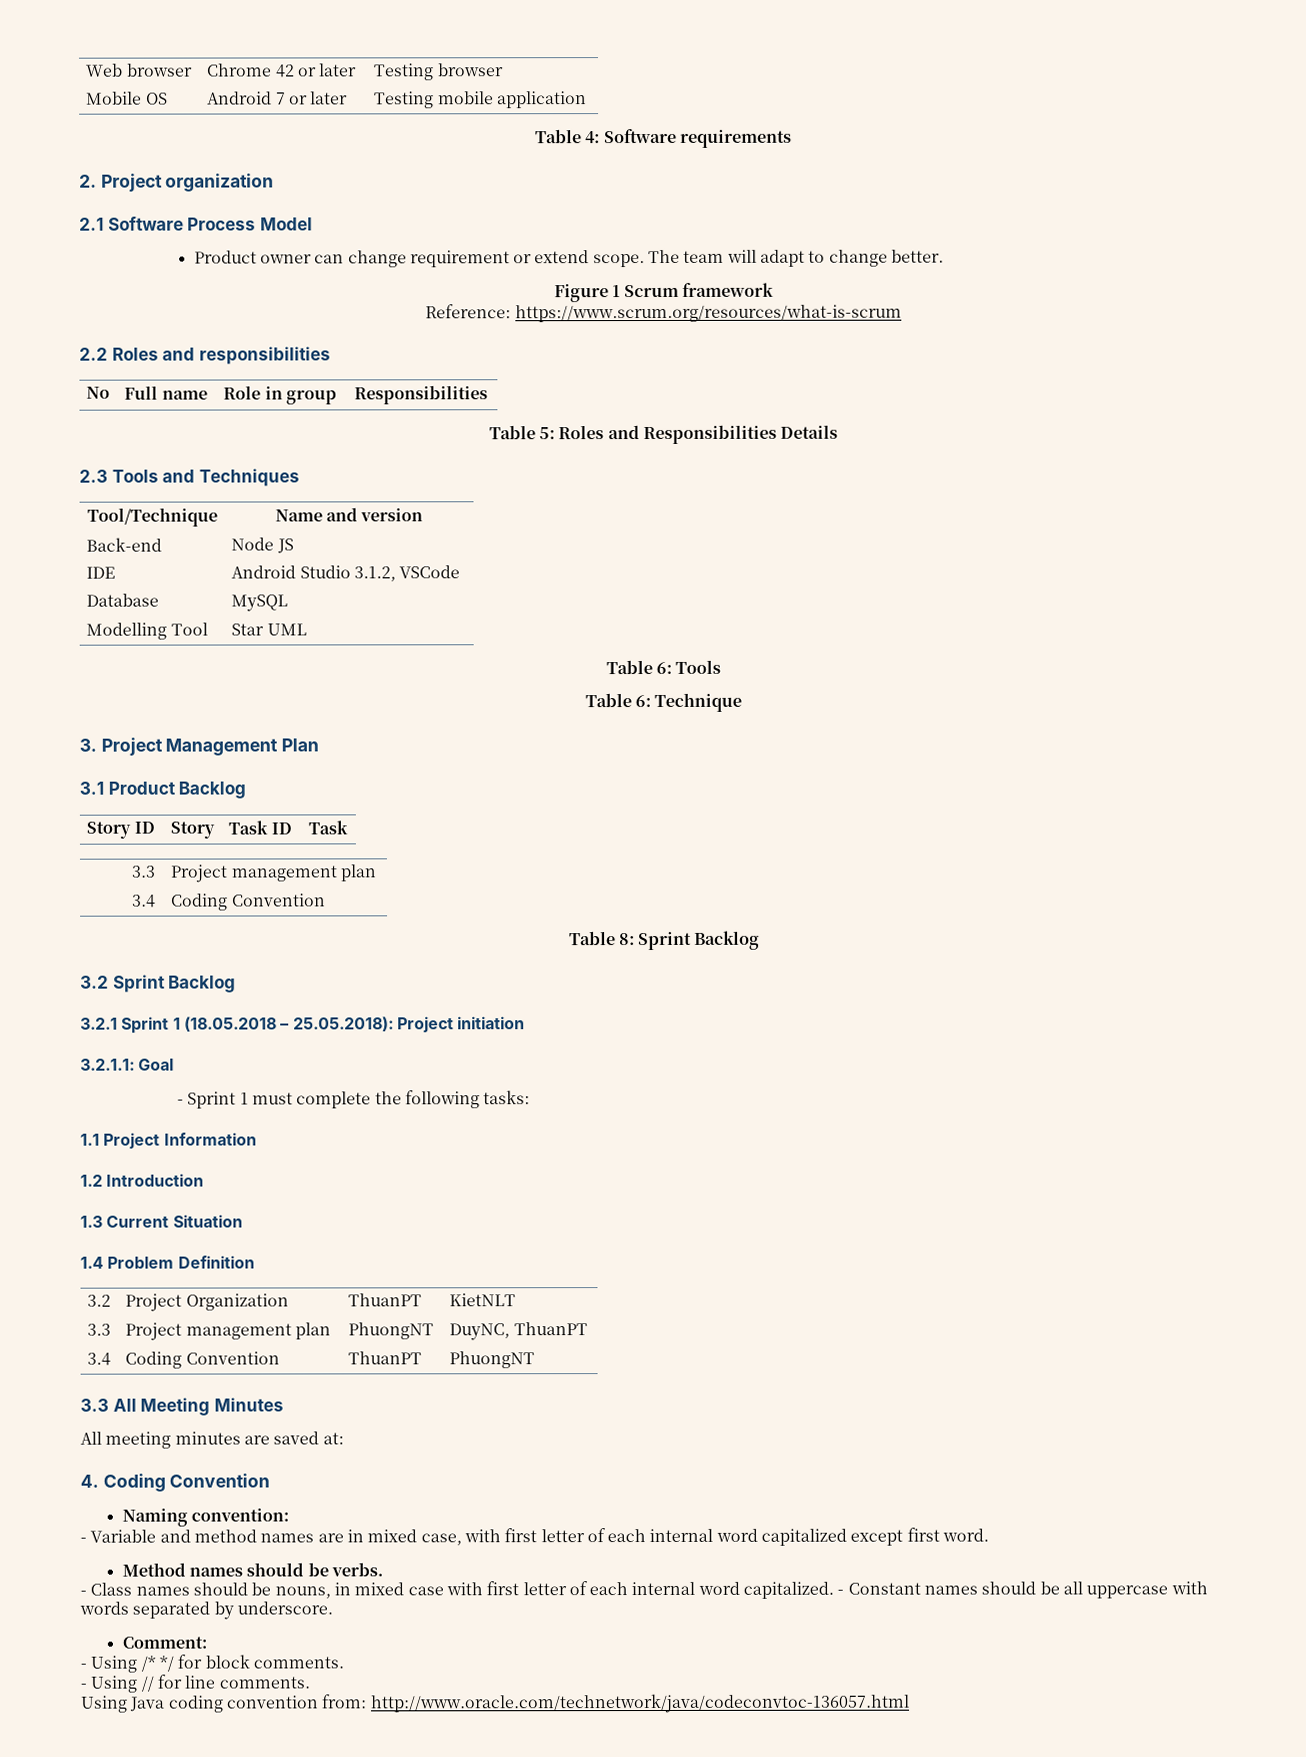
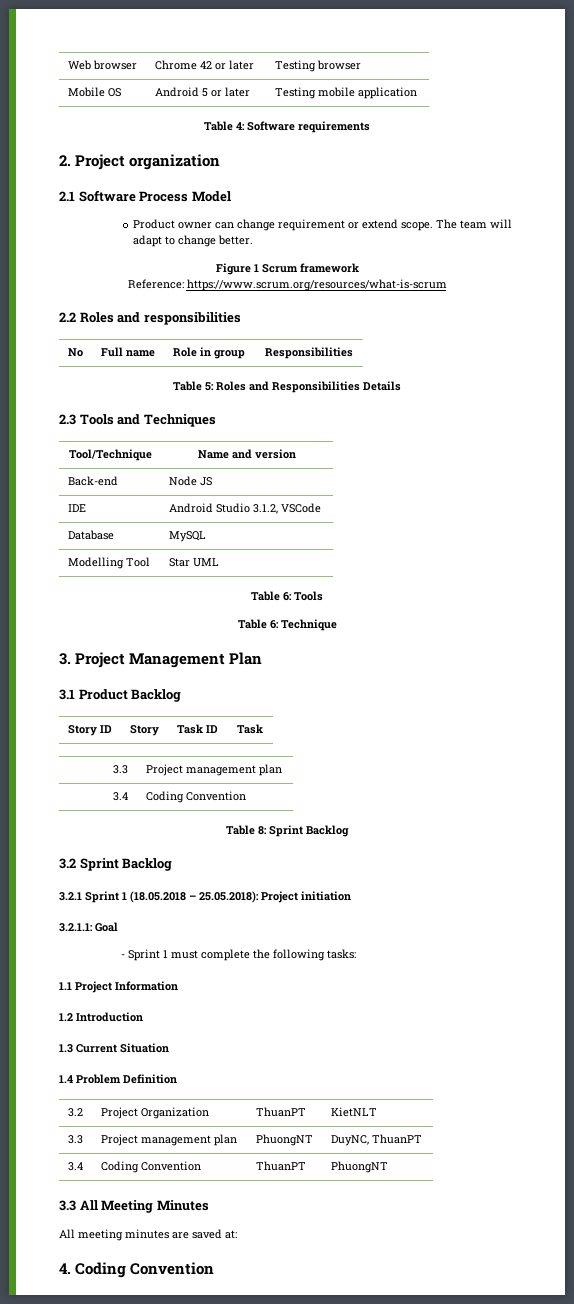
[275,92,286,105] 7 -> [201,88,208,97] 5
[121,1508,290,1527] [80,1527,990,1546] [121,1562,384,1577] [80,1581,1208,1599] [79,1601,333,1620] [121,1636,207,1649] [80,1654,344,1673] [80,1674,310,1693] [80,1693,910,1714] // Naming convention: // - Variable and method names are in mixed case, with first letter of each internal word capitalized except first word. // Method names should be verbs. // - Class names should be nouns, in mixed case with first letter of each internal word capitalized. - Constant names should be all uppercase with words separated by underscore. // Comment: // - Using /* */ for block comments. // - Using // for line comments. // Using Java coding convention from: http://www.oracle.com/technetwork/java/codeconvtoc-136057.html -> (215, 1268) none

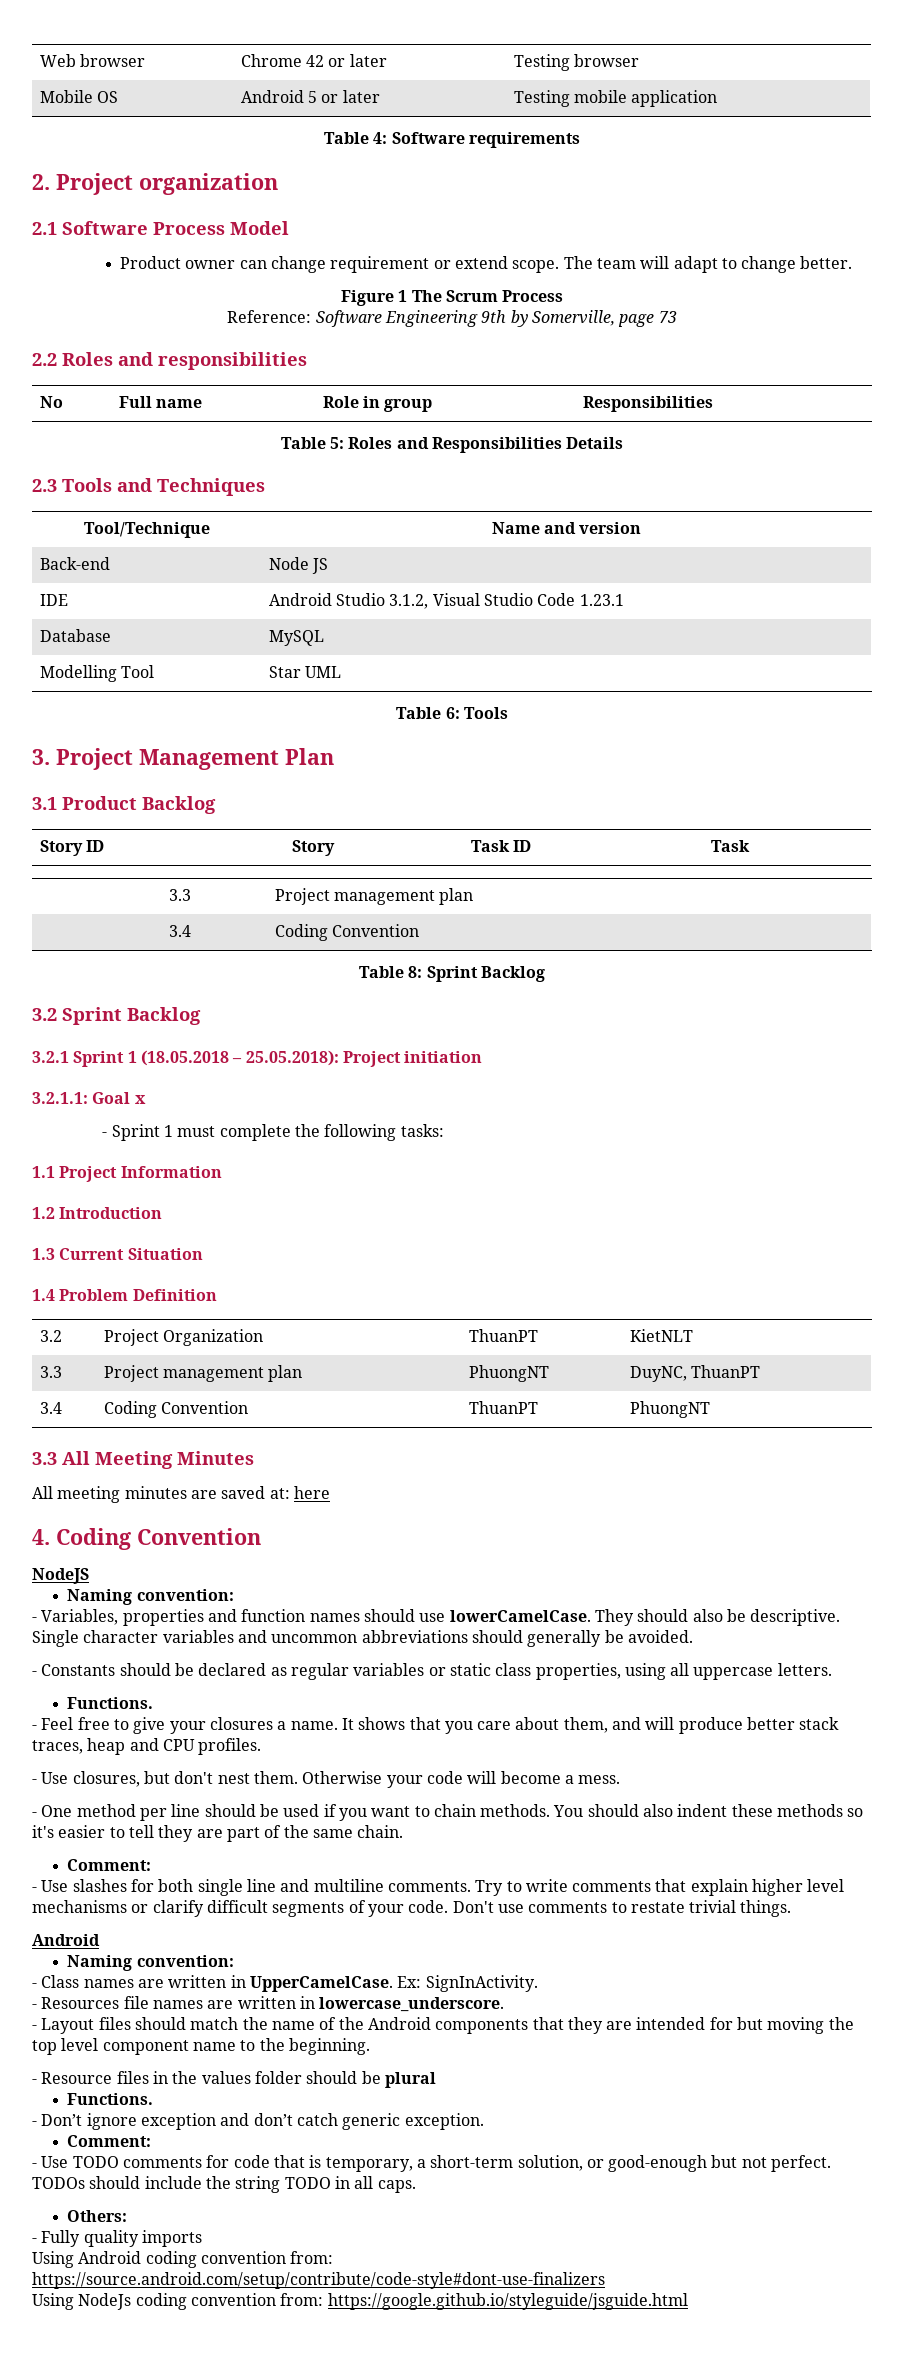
[261,263,359,273] [127,279,447,291] Scrum framework // Reference: https://www.scrum.org/resources/what-is-scrum -> [411,290,564,302] [227,310,677,327] The Scrum Process // Reference: Software Engineering 9th by Somerville, page 73
[280,503,321,513] VSCode -> [432,593,624,606] Visual Studio Code 1.23.1
[237,619,337,631] // Table 6: Technique -> (508, 713) none
(118, 927) none -> [134,1095,146,1104] x
(237, 1234) none -> [293,1486,330,1499] here
(215, 1268) none -> [32,1568,89,1584] [67,1589,234,1605] [32,1609,841,1626] [32,1630,693,1647] [32,1663,832,1680] [67,1697,154,1709] [32,1717,840,1734] [32,1738,262,1755] [32,1771,621,1788] [32,1804,864,1821] [32,1825,404,1842] [67,1859,152,1871] [32,1879,845,1896] [32,1900,792,1917] [32,1934,100,1946] [67,1955,234,1971] [32,1975,538,1992] [32,1996,505,2012] [32,2017,854,2034] [32,2038,370,2055] [32,2071,436,2088] [67,2093,154,2105] [32,2113,484,2130] [67,2135,152,2147] [32,2155,832,2172] [32,2176,416,2193] [67,2210,128,2222] [32,2230,202,2247] [32,2251,334,2268] [32,2272,605,2289] [32,2293,688,2310] // NodeJS // Naming convention: // - Variables, properties and function names should use lowerCamelCase. They should also be descriptive. Single character variables and uncommon abbreviations should generally be avoided. // - Constants should be declared as regular variables or static class properties, using all uppercase letters. // Functions. // - Feel free to give your closures a name. It shows that you care about them, and will produce better stack traces, heap and CPU profiles. // - Use closures, but don't nest them. Otherwise your code will become a mess. // - One method per line should be used if you want to chain methods. You should also indent these methods so it's easier to tell they are part of the same chain. // Comment: // - Use slashes for both single line and multiline comments. Try to write comments that explain higher level mechanisms or clarify difficult segments of your code. Don't use comments to restate trivial things. // Android // Naming convention: // - Class names are written in UpperCamelCase. Ex: SignInActivity. // - Resources file names are written in lowercase_underscore. // - Layout files should match the name of the Android components that they are intended for but moving the top level component name to the beginning. // - Resource files in the values folder should be plural // Functions. // - Don’t ignore exception and don’t catch generic exception. // Comment: // - Use TODO comments for code that is temporary, a short-term solution, or good-enough but not perfect. TODOs should include the string TODO in all caps. // Others: // - Fully quality imports // Using Android coding convention from: https://source.android.com/setup/contribute/code-style#dont-use-finalizers // Using NodeJs coding convention from: https://google.github.io/styleguide/jsguide.html

